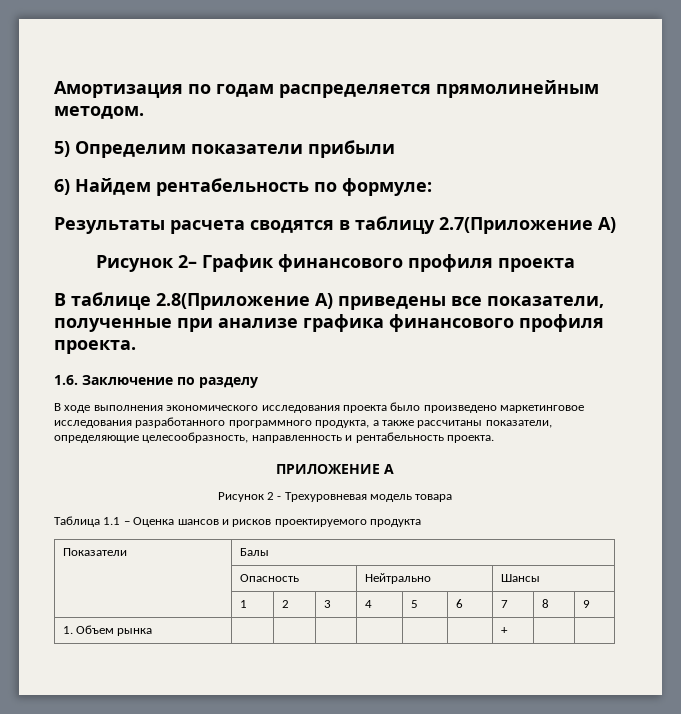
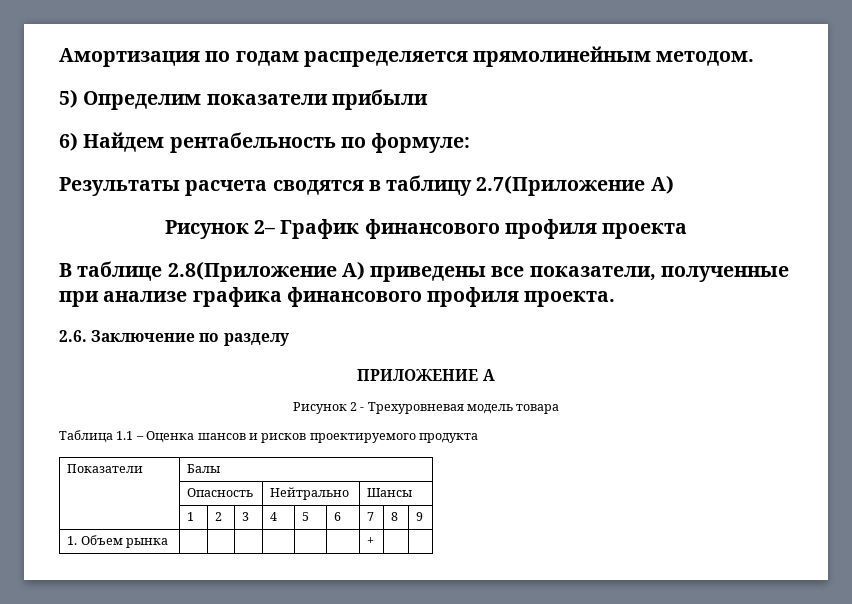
[54,375,78,385] 1.6. -> [59,330,87,342] 2.6.
[54,402,584,413] [54,417,552,428] [54,432,494,443] // В ходе выполнения экономического исследования проекта было произведено маркетинговое исследования разработанного программного продукта, а также рассчитаны показатели, определяющие целесообразность, направленность и рентабельность проекта. -> (289, 339) none

